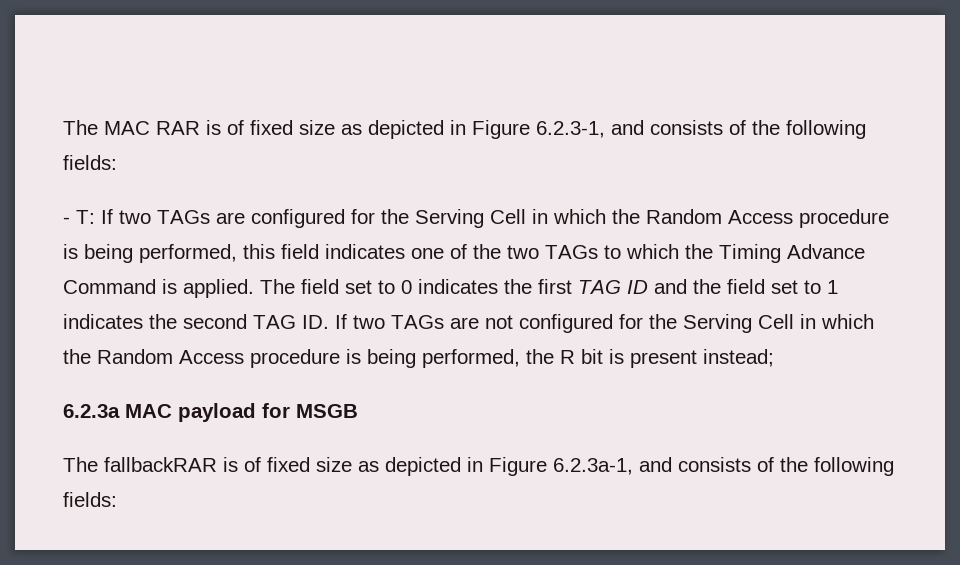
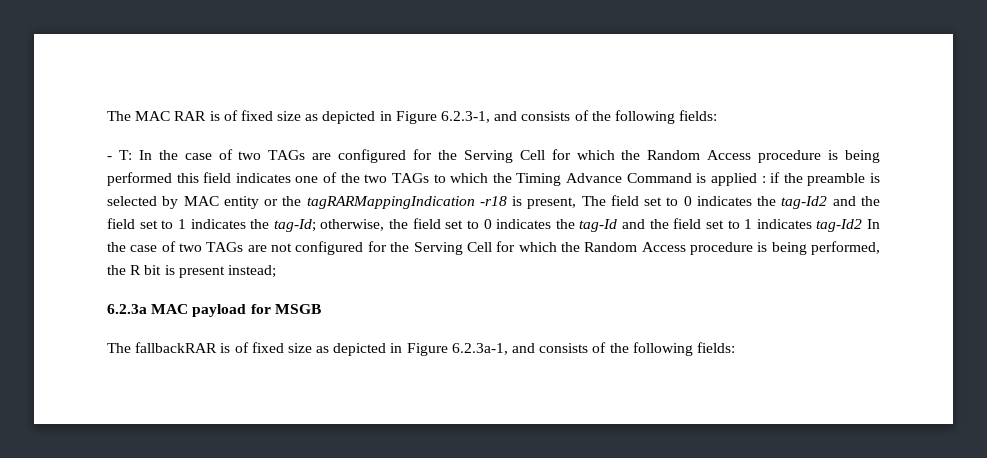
[101,209,113,224] If -> [138,149,233,160] In the case of
[532,209,889,228] [63,244,237,263] in which the Random Access procedure is being performed, -> [551,149,881,163] [107,172,172,186] for which the Random Access procedure is being performed
[183,279,254,298] applied. -> [710,172,880,186] [107,196,577,209] applied : if the preamble is selected by MAC entity or the tagRARMappingIndication -r18 is present,
[538,279,648,294] first TAG ID -> [781,196,828,209] tag-Id2
[183,314,347,329] second TAG ID. If -> [273,218,880,232] [107,241,176,252] tag-Id; otherwise, the field set to 0 indicates the tag-Id and the field set to 1 indicates tag-Id2 In the case of
[800,314,816,329] in -> [496,241,516,252] for

